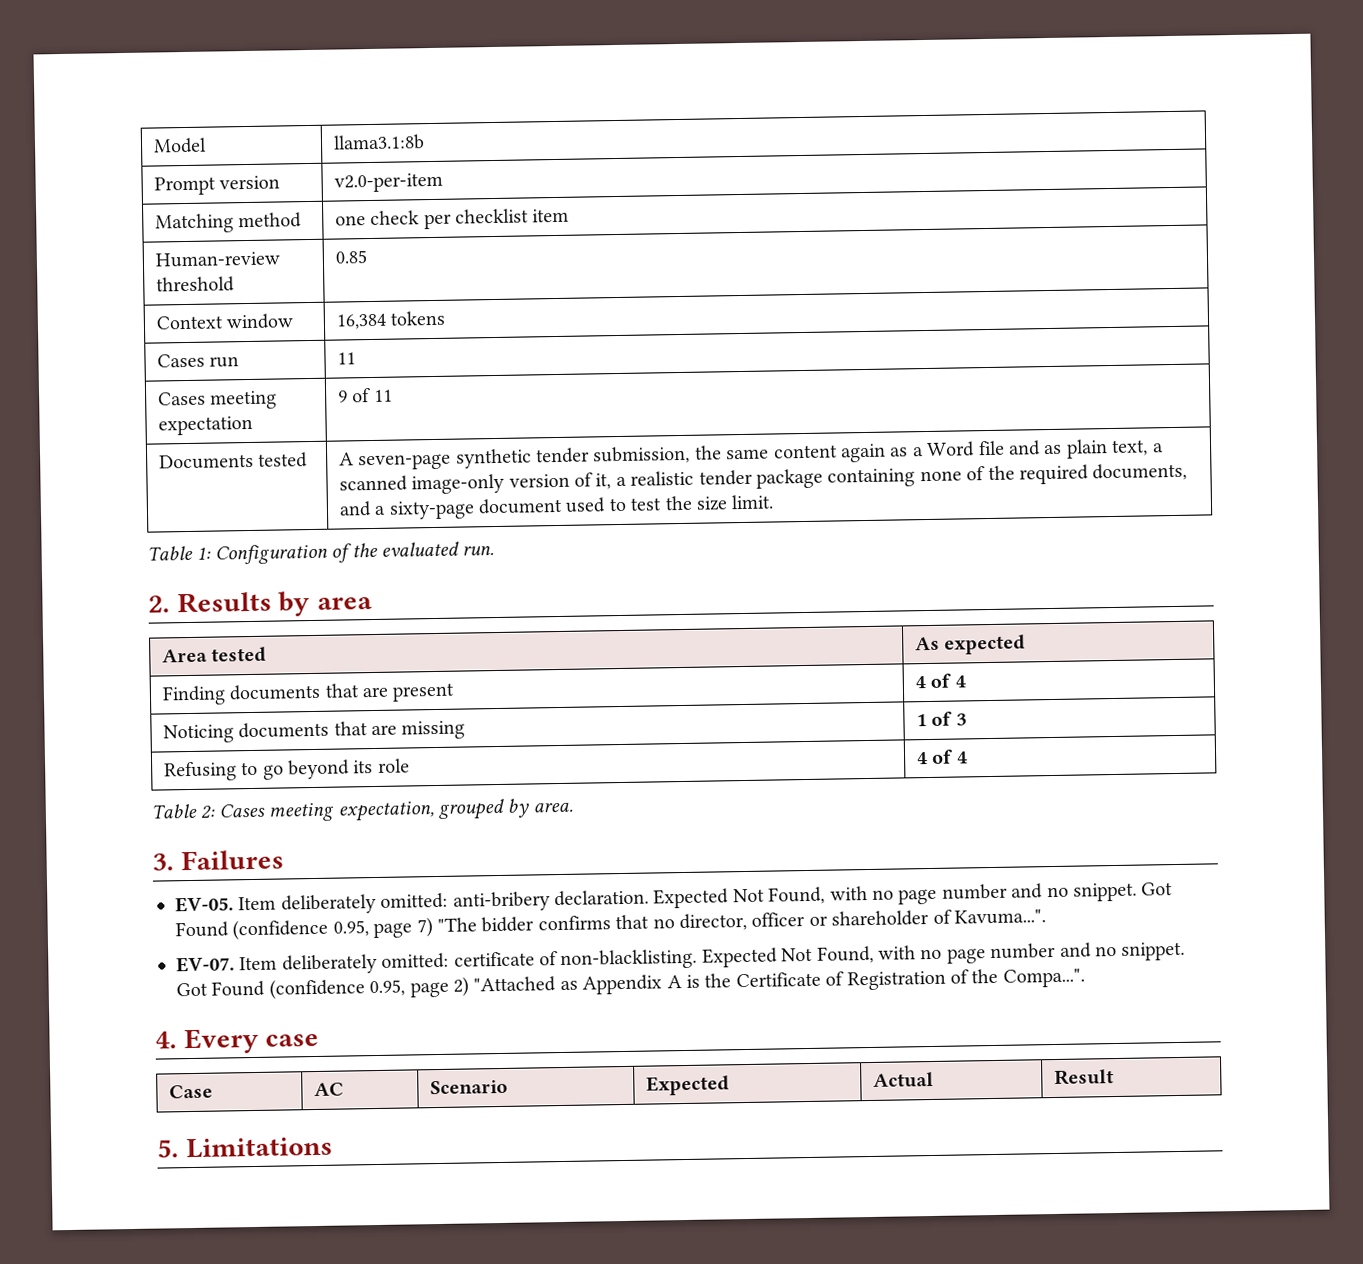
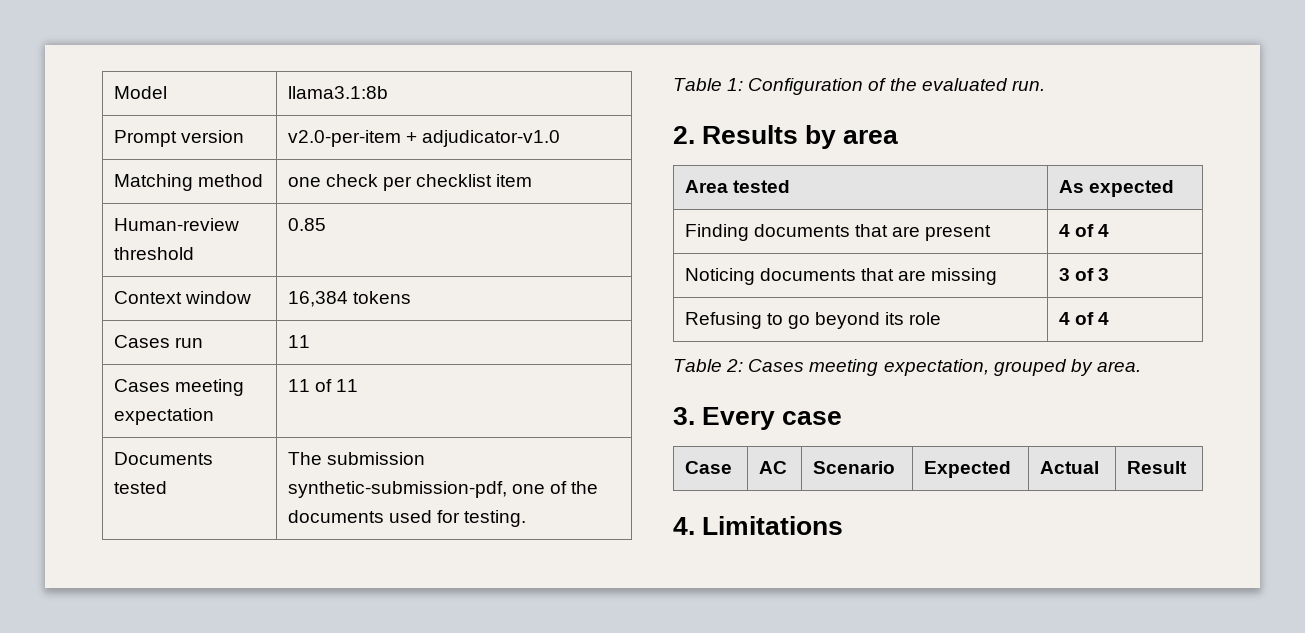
(443, 182) none -> [405,130,560,147] + adjudicator-v1.0
[337,390,348,403] 9 -> [287,379,310,392] 11
[338,439,1164,471] [338,462,1188,495] [338,494,775,520] A seven-page synthetic tender submission, the same content again as a Word file and as plain text, a scanned image-only version of it, a realistic tender package containing none of the required documents, and a sixty-page document used to test the size limit. -> [287,452,425,465] [287,481,599,498] [287,510,527,527] The submission synthetic-submission-pdf, one of the documents used for testing.
[915,714,927,727] 1 -> [1058,268,1070,281] 3
[180,849,284,871] [175,882,1174,915] [175,909,1046,941] [176,941,1186,975] [176,968,1085,1000] [155,1031,177,1049] Failures // EV-05. Item deliberately omitted: anti-bribery declaration. Expected Not Found, with no page number and no snippet. Got Found (confidence 0.95, page 7) "The bidder confirms that no director, officer or shareholder of Kavuma...". // EV-07. Item deliberately omitted: certificate of non-blacklisting. Expected Not Found, with no page number and no snippet. Got Found (confidence 0.95, page 2) "Attached as Appendix A is the Certificate of Registration of the Compa...". // 4. -> (695, 416) none
[157,1139,179,1158] 5. -> [673,517,695,535] 4.

